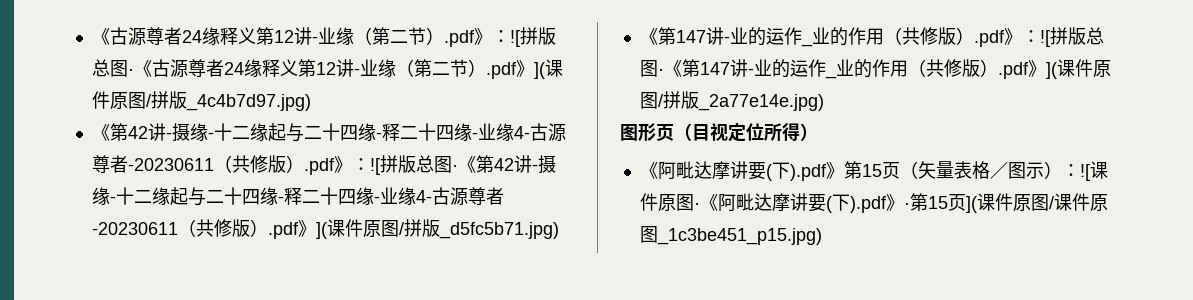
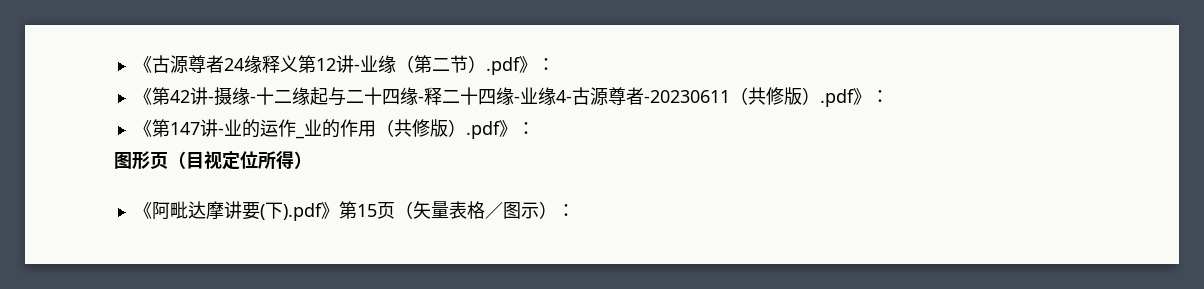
[509,27,556,47] [91,59,563,79] [91,91,311,111] ![拼版总图·《古源尊者24缘释义第12讲-业缘（第二节）.pdf》](课件原图/拼版_4c4b7d97.jpg) -> (555, 64) none
[369,155,556,175] [91,187,504,206] [91,219,559,239] ![拼版总图·《第42讲-摄缘-十二缘起与二十四缘-释二十四缘-业缘4-古源尊者-20230611（共修版）.pdf》](课件原图/拼版_d5fc5b71.jpg) -> (889, 96) none
[1039,27,1104,47] [639,59,1111,79] [639,91,824,111] ![拼版总图·《第147讲-业的运作_业的作用（共修版）.pdf》](课件原图/拼版_2a77e14e.jpg) -> (535, 128) none
[1079,161,1108,181] [639,193,1108,213] [639,226,822,245] ![课件原图·《阿毗达摩讲要(下).pdf》·第15页](课件原图/课件原图_1c3be451_p15.jpg) -> (575, 210) none

